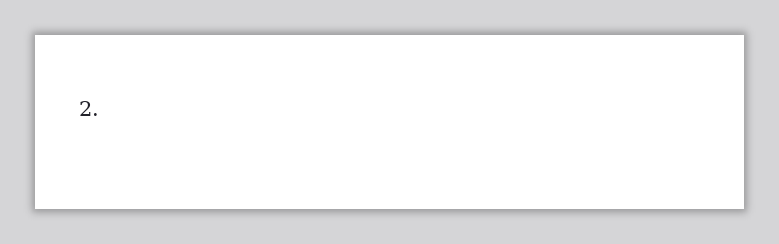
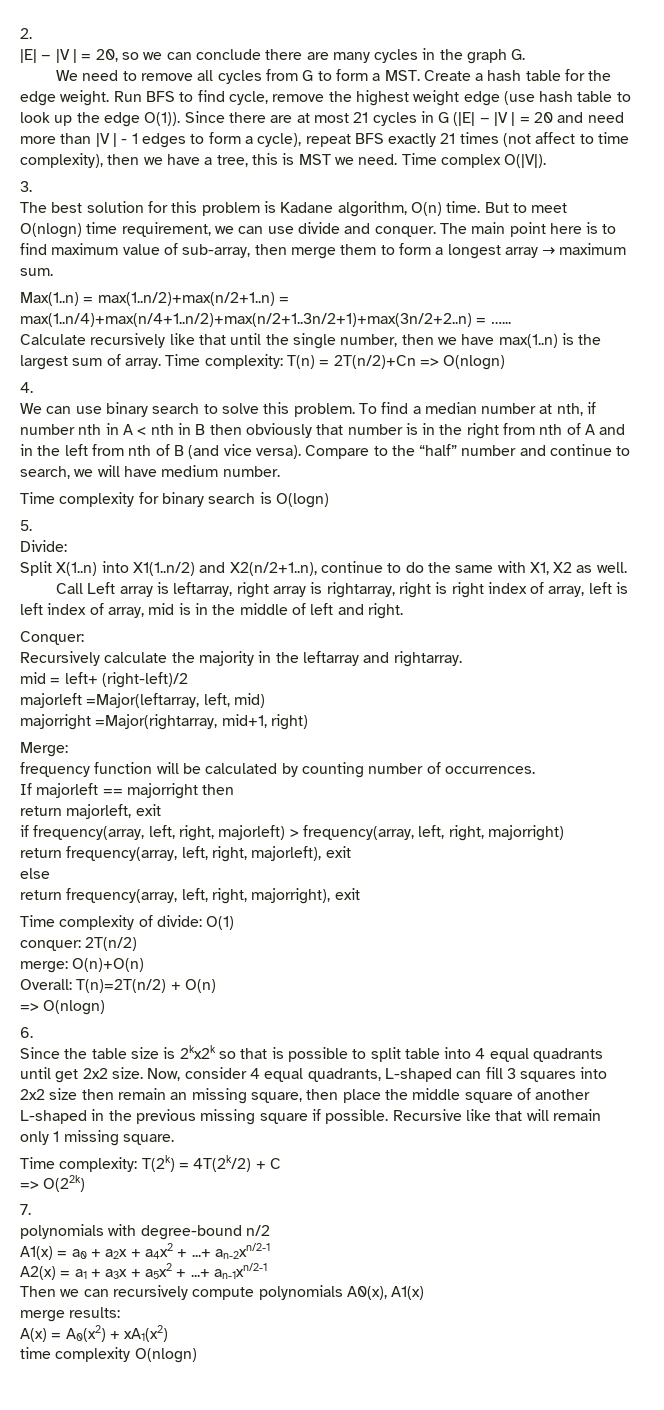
(99, 108) none -> [20,48,526,64] [55,69,612,84] [20,90,631,106] [20,111,624,127] [20,132,630,148] [20,153,547,168] [20,181,32,192] [20,201,568,217] [20,222,617,238] [20,243,627,259] [20,268,53,276] [20,292,289,306] [20,313,511,327] [20,333,602,349] [20,354,506,370] [20,382,33,393] [20,402,597,417] [20,423,626,439] [20,444,631,459] [20,465,280,479] [20,492,329,508] [20,520,32,531] [20,540,67,552] [20,561,627,576] [55,582,629,598] [20,603,403,619] [20,631,84,645] [20,651,462,667] [20,672,188,688] [20,693,265,708] [20,714,308,730] [20,742,68,757] [20,762,535,778] [20,783,235,799] [20,804,161,819] [20,825,564,841] [20,846,351,862] [20,868,50,879] [20,888,360,904] [20,915,235,930] [20,937,138,951] [20,958,145,973] [20,979,216,993] [20,1000,106,1015] [20,1027,33,1038] [20,1045,604,1062] [20,1067,608,1083] [20,1088,591,1104] [20,1109,601,1125] [20,1130,174,1146] [20,1155,281,1172] [20,1175,86,1192] [20,1204,31,1215] [20,1224,270,1240] [20,1243,270,1260] [20,1263,267,1280] [20,1285,425,1300] [20,1307,121,1322] [20,1325,169,1342] [20,1347,197,1363] // |E| − |V | = 20, so we can conclude there are many cycles in the graph G. // We need to remove all cycles from G to form a MST. Create a hash table for the edge weight. Run BFS to find cycle, remove the highest weight edge (use hash table to look up the edge O(1)). Since there are at most 21 cycles in G (|E| − |V | = 20 and need more than |V | - 1 edges to form a cycle), repeat BFS exactly 21 times (not affect to time complexity), then we have a tree, this is MST we need. Time complex O(|V|). // 3. // The best solution for this problem is Kadane algorithm, O(n) time. But to meet O(nlogn) time requirement, we can use divide and conquer. The main point here is to find maximum value of sub-array, then merge them to form a longest array → maximum sum. // Max(1..n) = max(1..n/2)+max(n/2+1..n) = max(1..n/4)+max(n/4+1..n/2)+max(n/2+1..3n/2+1)+max(3n/2+2..n) = …... // Calculate recursively like that until the single number, then we have max(1..n) is the largest sum of array. Time complexity: T(n) = 2T(n/2)+Cn => O(nlogn) // 4. // We can use binary search to solve this problem. To find a median number at nth, if number nth in A < nth in B then obviously that number is in the right from nth of A and in the left from nth of B (and vice versa). Compare to the “half” number and continue to search, we will have medium number. // Time complexity for binary search is O(logn) // 5. // Divide: // Split X(1..n) into X1(1..n/2) and X2(n/2+1..n), continue to do the same with X1, X2 as well. // Call Left array is leftarray, right array is rightarray, right is right index of array, left is left index of array, mid is in the middle of left and right. // Conquer: // Recursively calculate the majority in the leftarray and rightarray. // mid = left+ (right-left)/2 // majorleft =Major(leftarray, left, mid) // majorright =Major(rightarray, mid+1, right) // Merge: // frequency function will be calculated by counting number of occurrences. // If majorleft == majorright then // return majorleft, exit // if frequency(array, left, right, majorleft) > frequency(array, left, right, majorright) // return frequency(array, left, right, majorleft), exit // else // return frequency(array, left, right, majorright), exit // Time complexity of divide: O(1) // conquer: 2T(n/2) // merge: O(n)+O(n) // Overall: T(n)=2T(n/2) + O(n) // => O(nlogn) // 6. // Since the table size is 2kx2k so that is possible to split table into 4 equal quadrants until get 2x2 size. Now, consider 4 equal quadrants, L-shaped can fill 3 squares into 2x2 size then remain an missing square, then place the middle square of another L-shaped in the previous missing square if possible. Recursive like that will remain only 1 missing square. // Time complexity: T(2k) = 4T(2k/2) + C // => O(22k) // 7. // polynomials with degree-bound n/2 // A1(x) = a0 + a2x + a4x2 + ...+ an-2xn/2-1 // A2(x) = a1 + a3x + a5x2 + ...+ an-1xn/2-1 // Then we can recursively compute polynomials A0(x), A1(x) // merge results: // A(x) = A0(x2) + xA1(x2) // time complexity O(nlogn)

